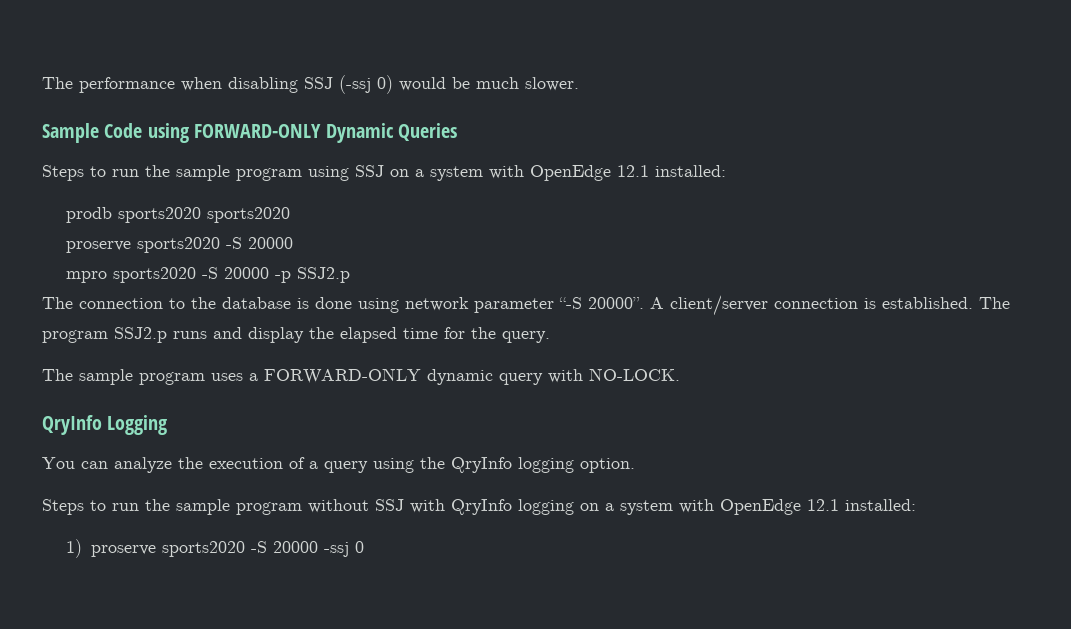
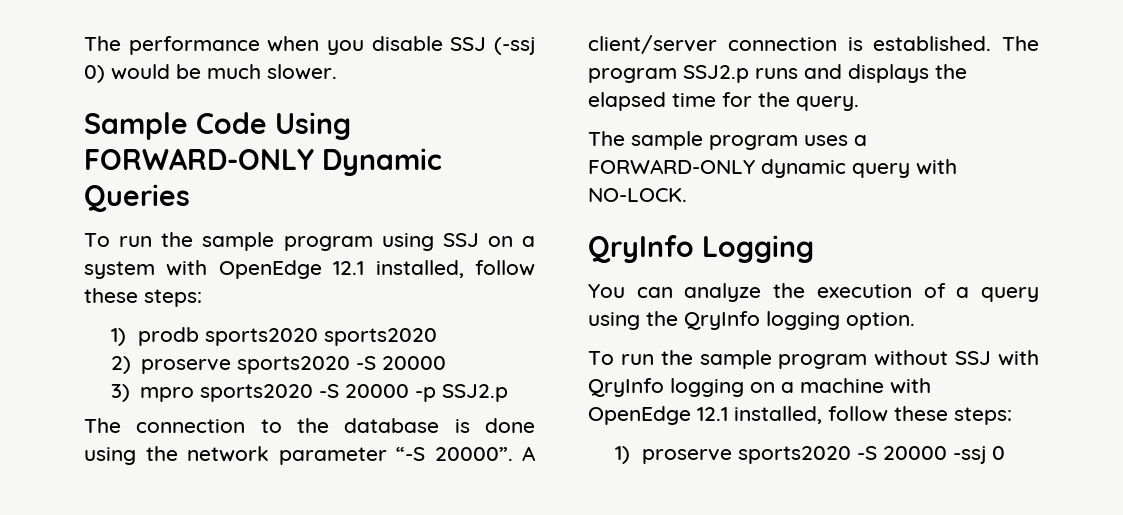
[228,77,298,93] disabling -> [327,36,443,55] you disable
[147,123,189,143] using -> [275,112,351,140] Using
[42,165,106,181] Steps to -> [84,233,110,247] To
[655,165,726,177] installed: // -> [375,260,535,278] [84,288,202,307] [110,328,126,346] installed, follow these steps: // 1)
(291, 215) none -> [110,356,131,374] 2)
(294, 243) none -> [110,384,130,402] 3)
(399, 305) none -> [145,446,178,461] the
[248,327,304,343] display -> [848,64,929,83] displays
[42,499,106,515] Steps to -> [588,351,614,365] To
[620,499,916,515] system with OpenEdge 12.1 installed: -> [800,378,931,394] [588,406,1012,425] machine with OpenEdge 12.1 installed, follow these steps:

